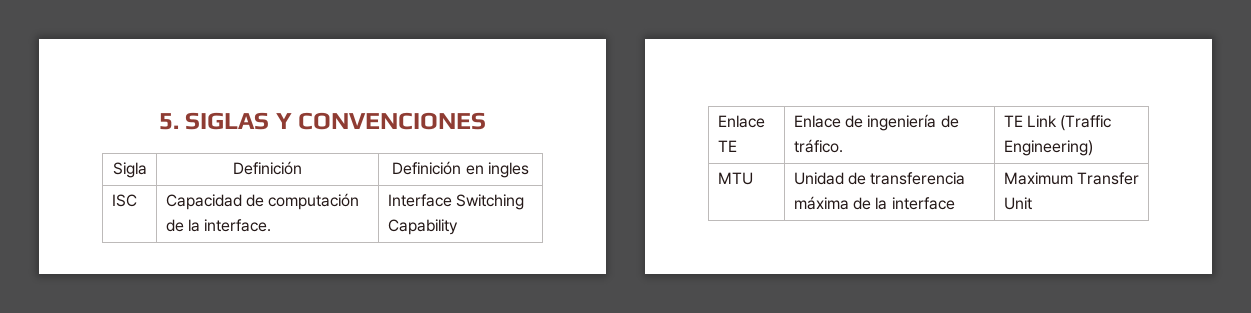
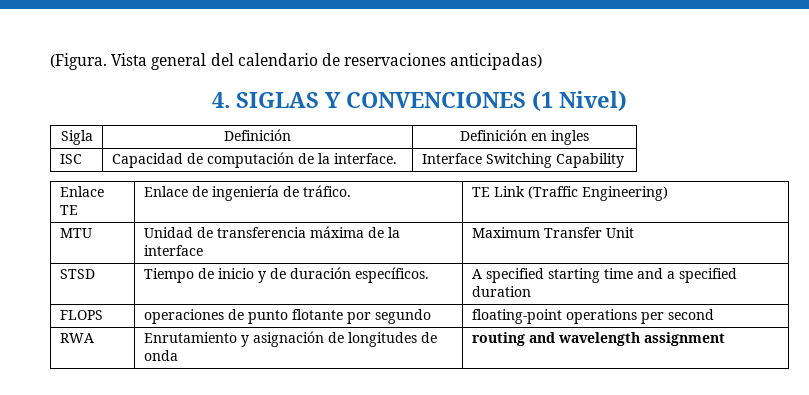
[158,113,179,130] 5. -> [50,53,543,70] [212,92,230,108] (Figura. Vista general del calendario de reservaciones anticipadas) // 4.
(487, 121) none -> [532,91,627,112] (1 Nivel)
(1032, 203) none -> [59,269,95,279] [143,267,429,283] [471,268,737,283] [471,286,531,297] [59,310,103,320] [143,309,431,324] [471,309,714,324] [59,333,94,343] [143,331,437,347] [143,350,178,361] [471,332,725,346] // STSD | Tiempo de inicio y de duración específicos. | A specified starting time and a specified duration // FLOPS | operaciones de punto flotante por segundo | floating-point operations per second // RWA | Enrutamiento y asignación de longitudes de onda | routing and wavelength assignment

